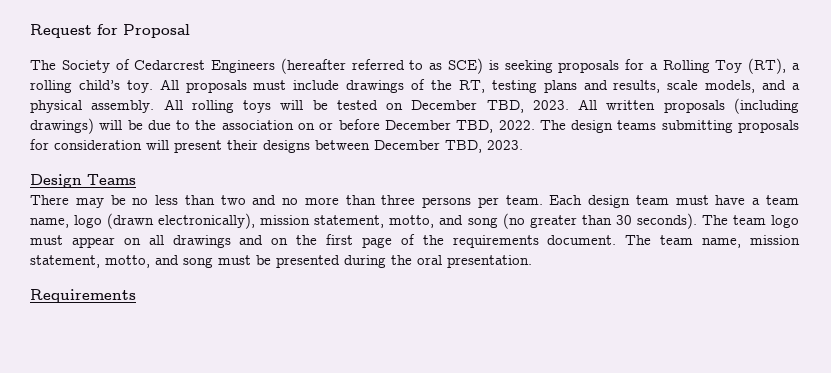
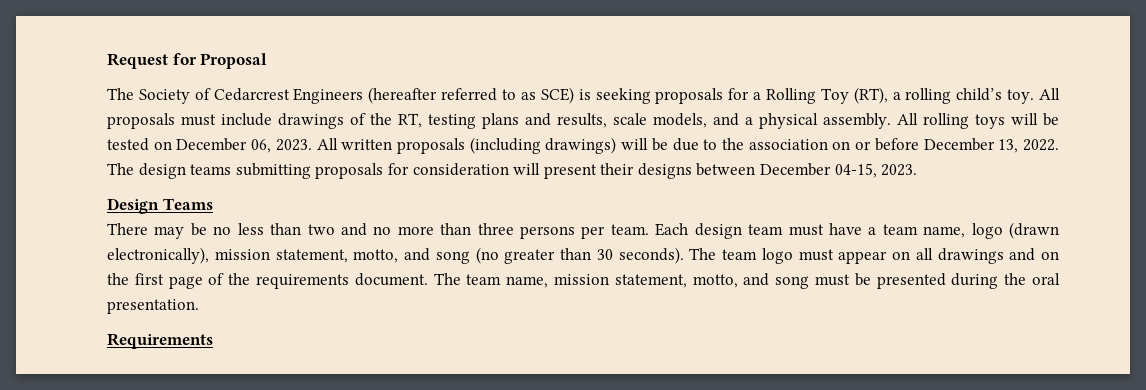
[486,100,524,113] TBD, -> [251,139,272,153] 06,
[456,120,494,133] TBD, -> [998,139,1019,153] 13,
[445,140,482,153] TBD, -> [834,163,877,178] 04-15,

